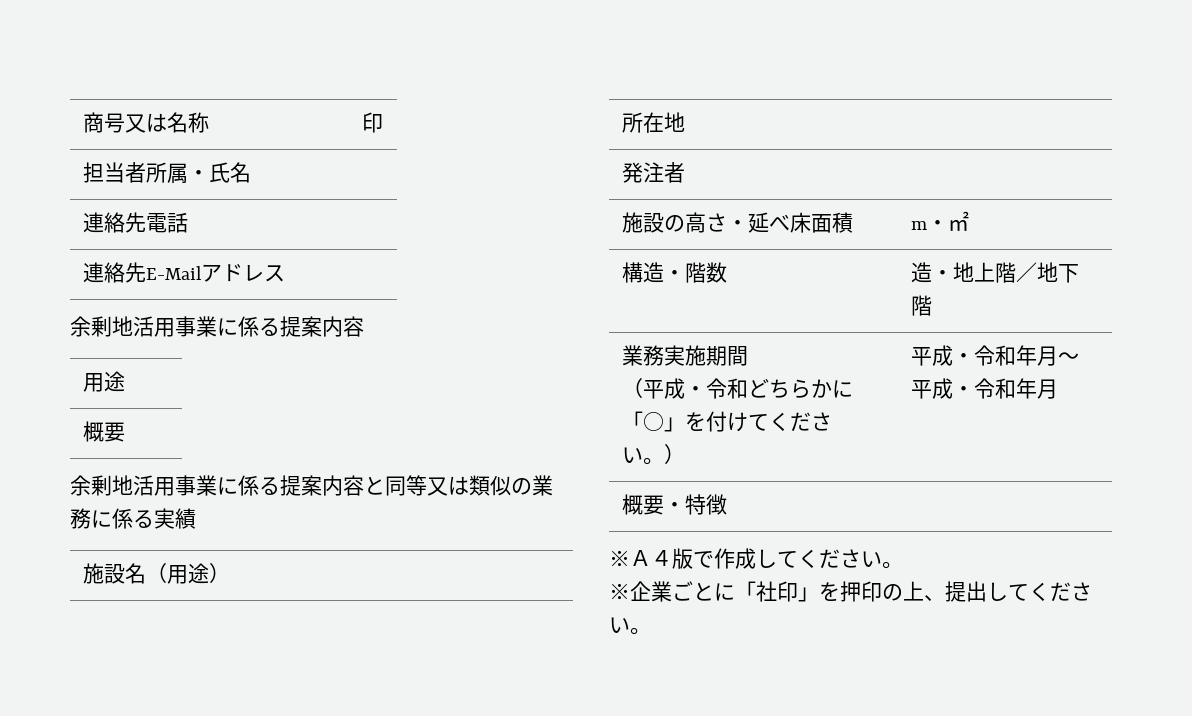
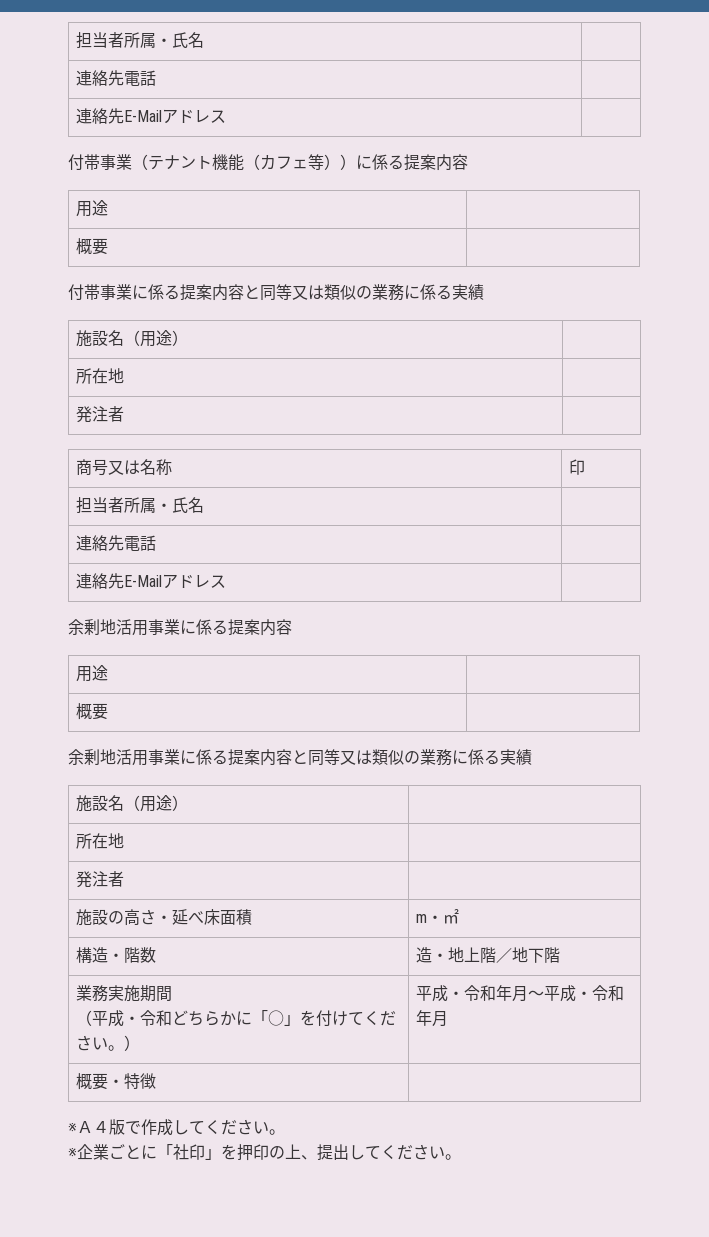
(82, 122) none -> [75,32,204,48] [75,70,156,86] [75,108,226,124] [68,154,468,171] [75,200,108,217] [75,238,108,255] [68,284,484,301] [75,330,188,347] [75,368,124,384] [75,406,124,423] 担当者所属・氏名 | // 連絡先電話 | // 連絡先E-Mailアドレス | // 付帯事業（テナント機能（カフェ等））に係る提案内容 // 用途 | // 概要 | // 付帯事業に係る提案内容と同等又は類似の業務に係る実績 // 施設名（用途） | // 所在地 | // 発注者 | //

